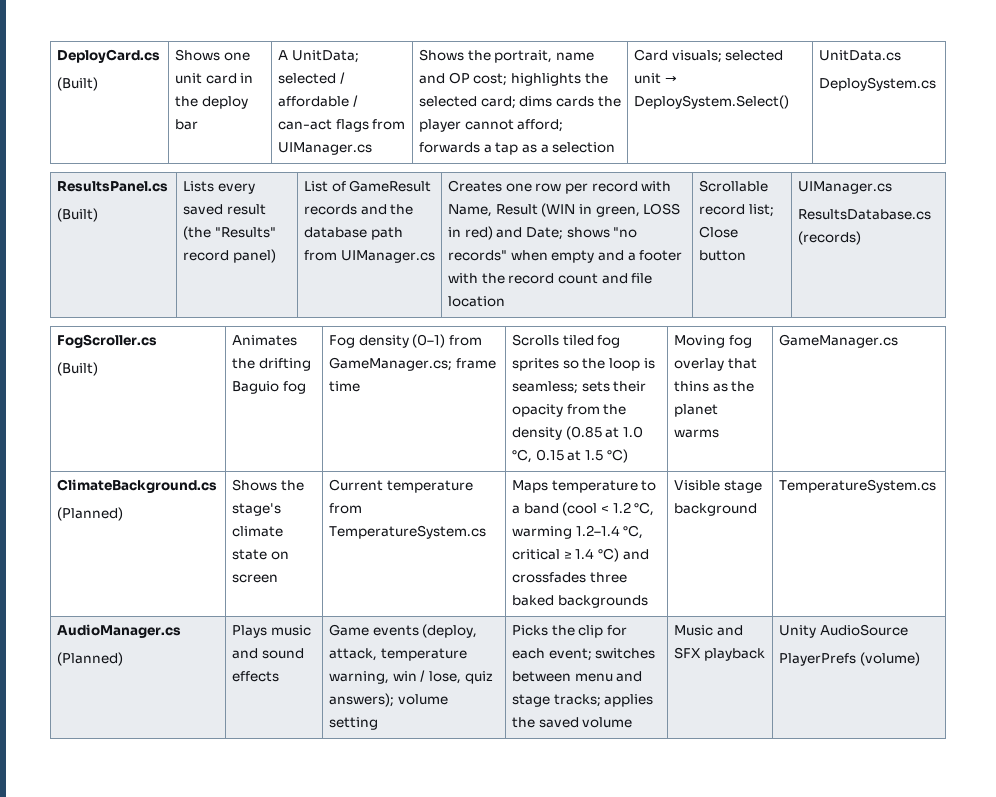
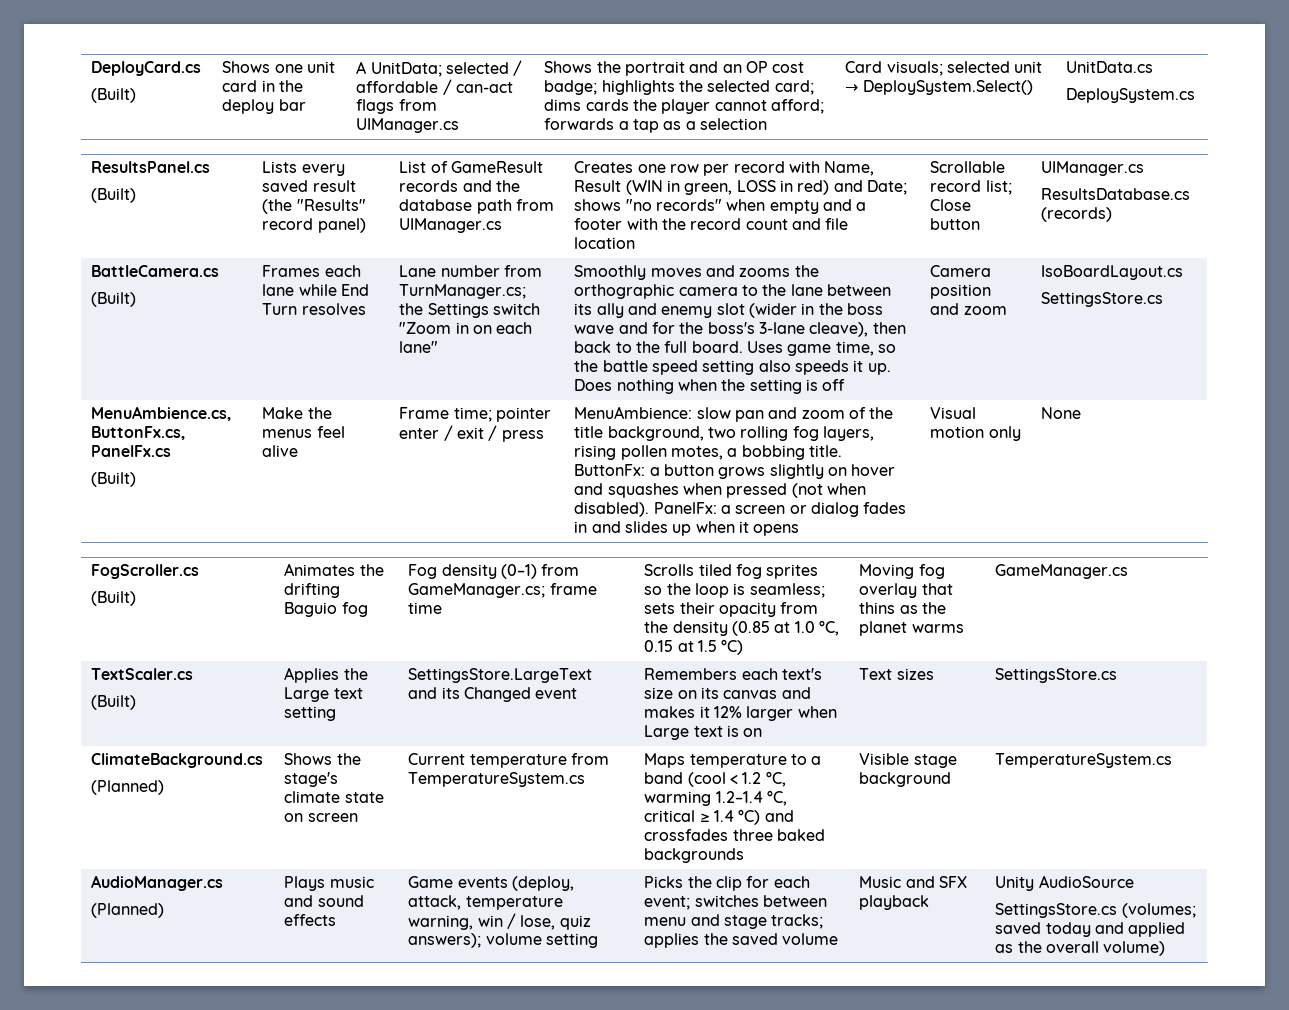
[494,50,595,63] [419,72,508,86] portrait, name and OP cost; -> [625,61,805,76] [544,80,598,95] portrait and an OP cost badge;
(862, 238) none -> [91,265,220,277] [91,292,137,307] [262,265,361,277] [262,284,370,296] [262,303,366,315] [399,265,543,277] [399,284,527,299] [399,303,541,318] [399,322,533,334] [399,341,439,353] [574,265,819,280] [574,284,892,299] [574,303,884,318] [574,322,906,337] [574,341,897,356] [574,360,891,375] [574,379,846,394] [930,265,992,277] [930,284,992,299] [930,303,1007,315] [1041,265,1184,280] [1041,292,1164,307] [91,406,232,421] [91,426,186,440] [91,445,172,457] [91,472,137,487] [262,407,332,419] [262,426,345,438] [262,445,299,457] [399,407,552,422] [399,425,544,442] [574,406,894,422] [574,426,875,441] [574,445,843,460] [574,464,896,479] [574,483,867,498] [574,502,907,517] [574,521,800,536] [930,407,977,419] [930,426,1021,441] [1041,407,1082,419] // BattleCamera.cs // (Built) | Frames each lane while End Turn resolves | Lane number from TurnManager.cs; the Settings switch "Zoom in on each lane" | Smoothly moves and zooms the orthographic camera to the lane between its ally and enemy slot (wider in the boss wave and for the boss's 3-lane cleave), then back to the full board. Uses game time, so the battle speed setting also speeds it up. Does nothing when the setting is off | Camera position and zoom | IsoBoardLayout.cs // SettingsStore.cs // MenuAmbience.cs, ButtonFx.cs, PanelFx.cs // (Built) | Make the menus feel alive | Frame time; pointer enter / exit / press | MenuAmbience: slow pan and zoom of the title background, two rolling fog layers, rising pollen motes, a bobbing title. ButtonFx: a button grows slightly on hover and squashes when pressed (not when disabled). PanelFx: a screen or dialog fades in and slides up when it opens | Visual motion only | None
(899, 341) none -> [91,668,194,680] [91,695,137,710] [284,667,368,683] [284,687,363,702] [284,706,337,721] [408,668,593,683] [408,687,578,702] [644,668,823,680] [644,687,811,699] [644,706,837,721] [644,725,763,740] [859,668,934,680] [995,668,1118,683] // TextScaler.cs // (Built) | Applies the Large text setting | SettingsStore.LargeText and its Changed event | Remembers each text's size on its canvas and makes it 12% larger when Large text is on | Text sizes | SettingsStore.cs
[779,652,920,666] PlayerPrefs (volume) -> [995,903,1196,918] [995,922,1186,937] [995,941,1166,956] SettingsStore.cs (volumes; saved today and applied as the overall volume)

